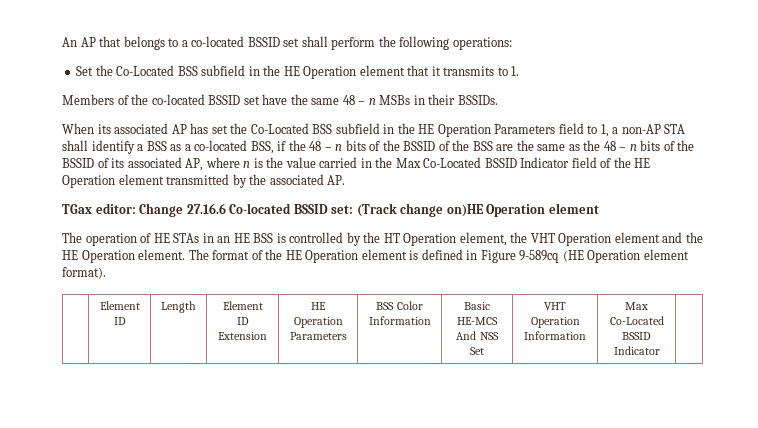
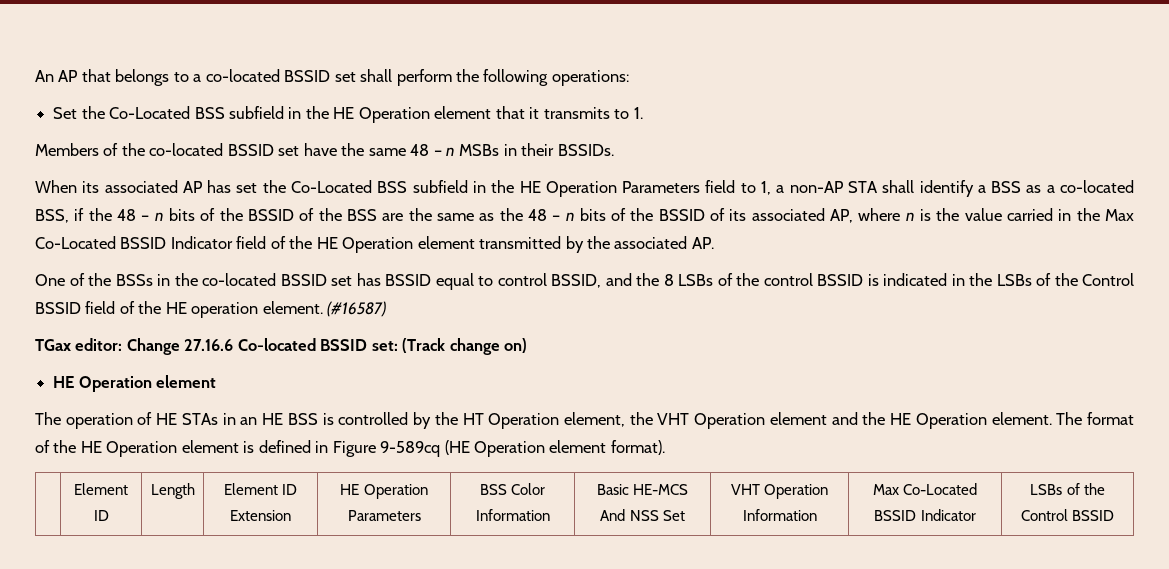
(346, 180) none -> [35,273,1134,290] [35,301,387,318] // One of the BSSs in the co-located BSSID set has BSSID equal to control BSSID, and the 8 LSBs of the control BSSID is indicated in the LSBs of the Control BSSID field of the HE operation element. (#16587)
[446,204,483,217] on)HE -> [504,338,528,353] [53,376,75,388] on) // HE
(660, 350) none -> [1030,483,1105,495] [1020,509,1115,521] LSBs of the Control BSSID

